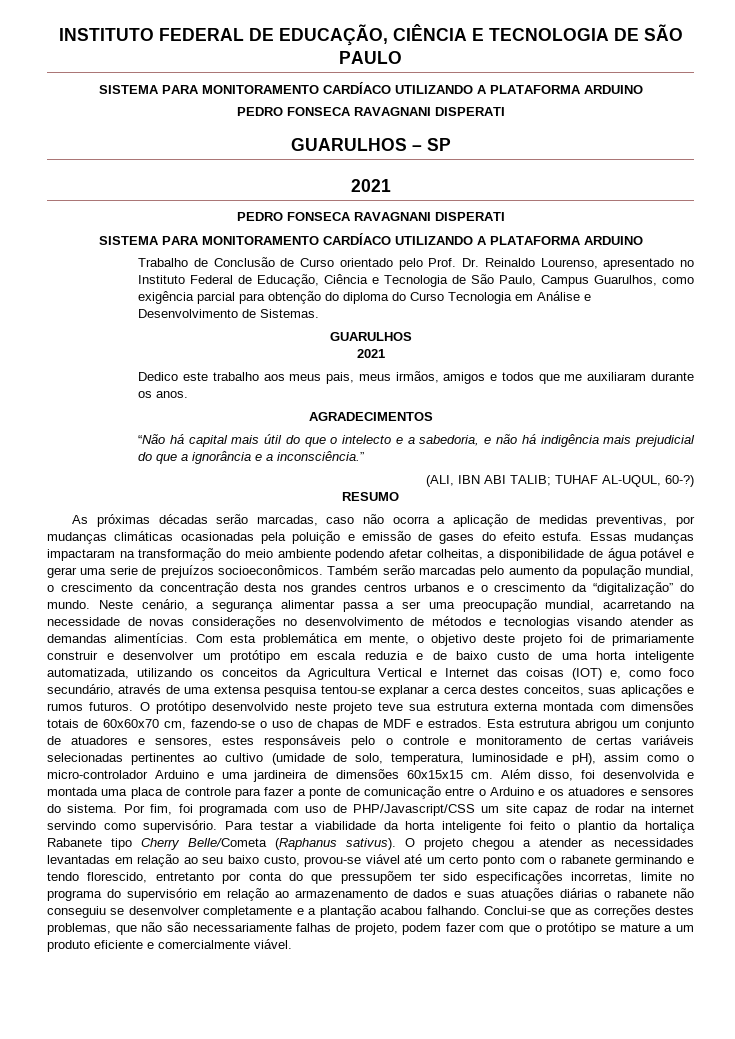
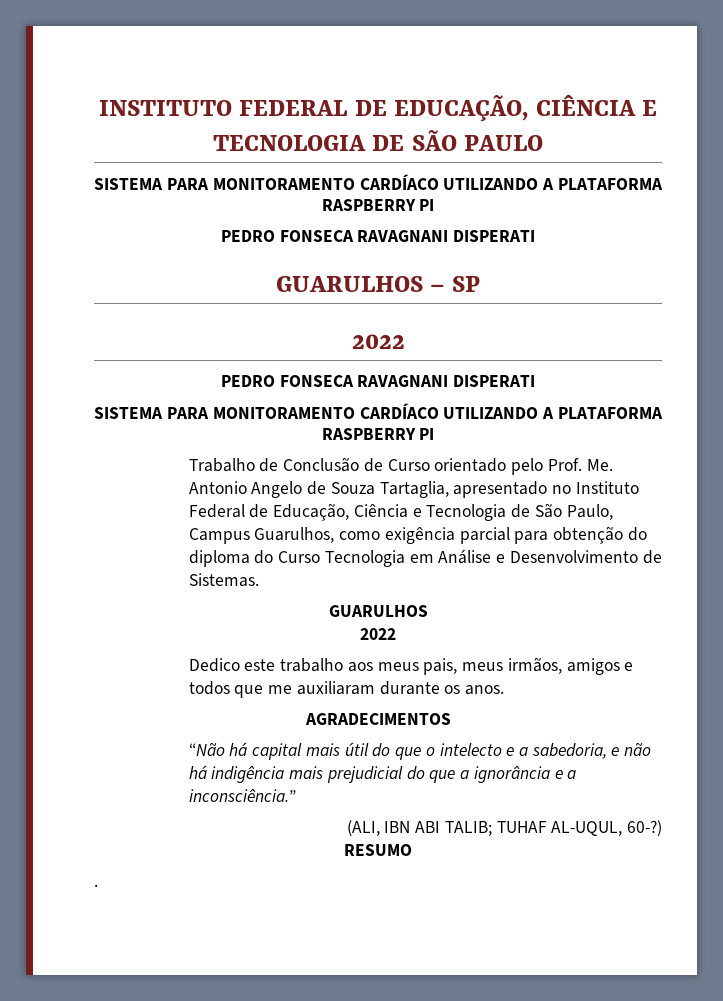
[583,85,643,94] ARDUINO -> [321,199,435,211] RASPBERRY PI
[350,179,391,192] 2021 -> [351,334,405,349] 2022
[583,236,643,245] ARDUINO -> [321,428,435,440] RASPBERRY PI
[462,258,598,269] Dr. Reinaldo Lourenso, -> [586,459,613,471] [188,481,449,498] Me. Antonio Angelo de Souza Tartaglia,
[356,349,385,358] 2021 -> [360,628,396,640] 2022
[72,514,695,527] [47,531,694,544] [47,548,694,561] [47,565,694,578] [47,582,694,595] [47,599,695,612] [47,616,694,629] [47,633,694,646] [47,650,695,663] [47,668,694,680] [47,684,695,697] [47,701,694,714] [47,719,694,731] [47,735,695,748] [47,753,694,765] [47,769,694,782] [47,786,695,799] [47,804,694,816] [47,820,695,833] [47,838,694,850] [47,854,694,867] [47,871,694,884] [47,888,694,901] [47,905,694,918] [47,922,694,935] [47,939,292,952] As próximas décadas serão marcadas, caso não ocorra a aplicação de medidas preventivas, por mudanças climáticas ocasionadas pela poluição e emissão de gases do efeito estufa. Essas mudanças impactaram na transformação do meio ambiente podendo afetar colheitas, a disponibilidade de água potável e gerar uma serie de prejuízos socioeconômicos. Também serão marcadas pelo aumento da população mundial, o crescimento da concentração desta nos grandes centros urbanos e o crescimento da “digitalização” do mundo. Neste cenário, a segurança alimentar passa a ser uma preocupação mundial, acarretando na necessidade de novas considerações no desenvolvimento de métodos e tecnologias visando atender as demandas alimentícias. Com esta problemática em mente, o objetivo deste projeto foi de primariamente construir e desenvolver um protótipo em escala reduzia e de baixo custo de uma horta inteligente automatizada, utilizando os conceitos da Agricultura Vertical e Internet das coisas (IOT) e, como foco secundário, através de uma extensa pesquisa tentou-se explanar a cerca destes conceitos, suas aplicações e rumos futuros. O protótipo desenvolvido neste projeto teve sua estrutura externa montada com dimensões totais de 60x60x70 cm, fazendo-se o uso de chapas de MDF e estrados. Esta estrutura abrigou um conjunto de atuadores e sensores, estes responsáveis pelo o controle e monitoramento de certas variáveis selecionadas pertinentes ao cultivo (umidade de solo, temperatura, luminosidade e pH), assim como o micro-controlador Arduino e uma jardineira de dimensões 60x15x15 cm. Além disso, foi desenvolvida e montada uma placa de controle para fazer a ponte de comunicação entre o Arduino e os atuadores e sensores do sistema. Por fim, foi programada com uso de PHP/Javascript/CSS um site capaz de rodar na internet servindo como supervisório. Para testar a viabilidade da horta inteligente foi feito o plantio da hortaliça Rabanete tipo Cherry Belle/Cometa (Raphanus sativus). O projeto chegou a atender as necessidades levantadas em relação ao seu baixo custo, provou-se viável até um certo ponto com o rabanete germinando e tendo florescido, entretanto por conta do que pressupõem ter sido especificações incorretas, limite no programa do supervisório em relação ao armazenamento de dados e suas atuações diárias o rabanete não conseguiu se desenvolver completamente e a plantação acabou falhando. Conclui-se que as correções destes problemas, que não são necessariamente falhas de projeto, podem fazer com que o protótipo se mature a um produto eficiente e comercialmente viável. -> [94,884,98,887] .

